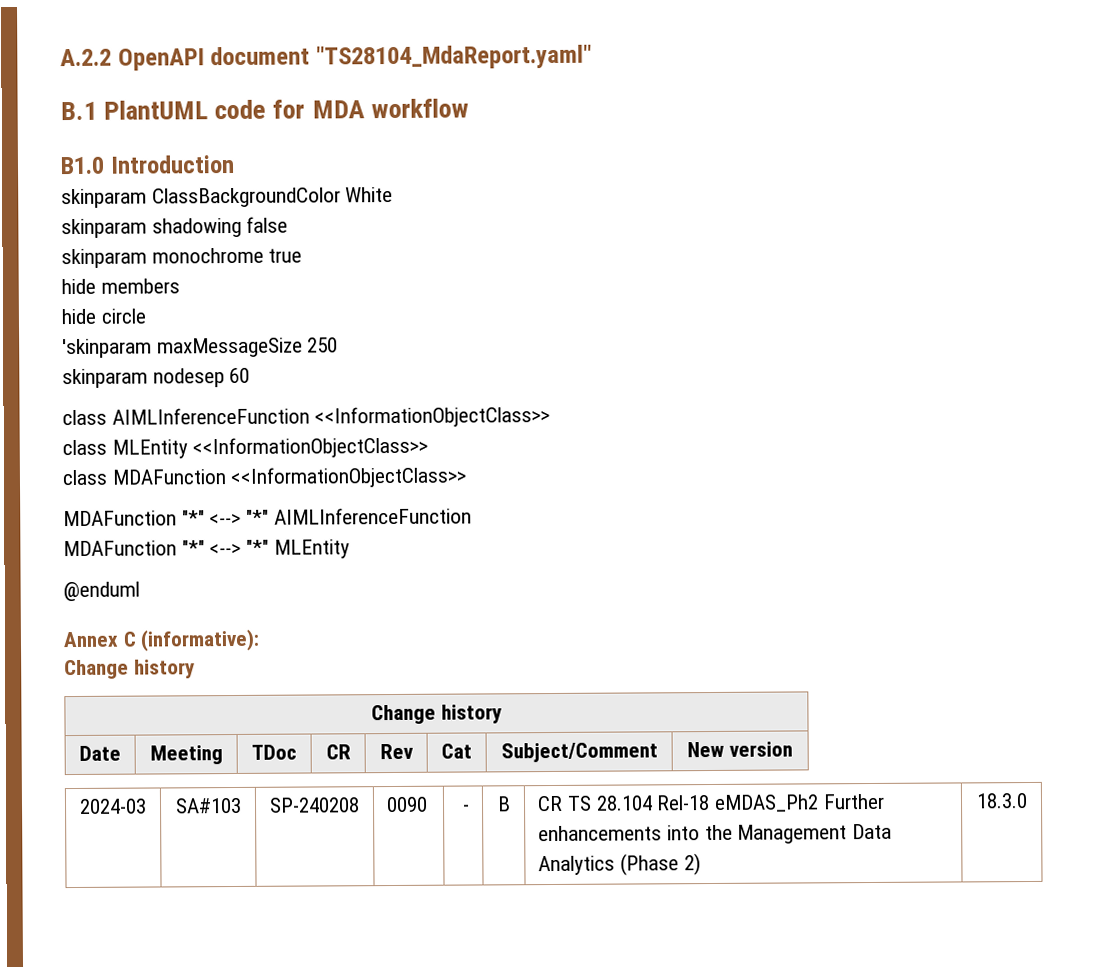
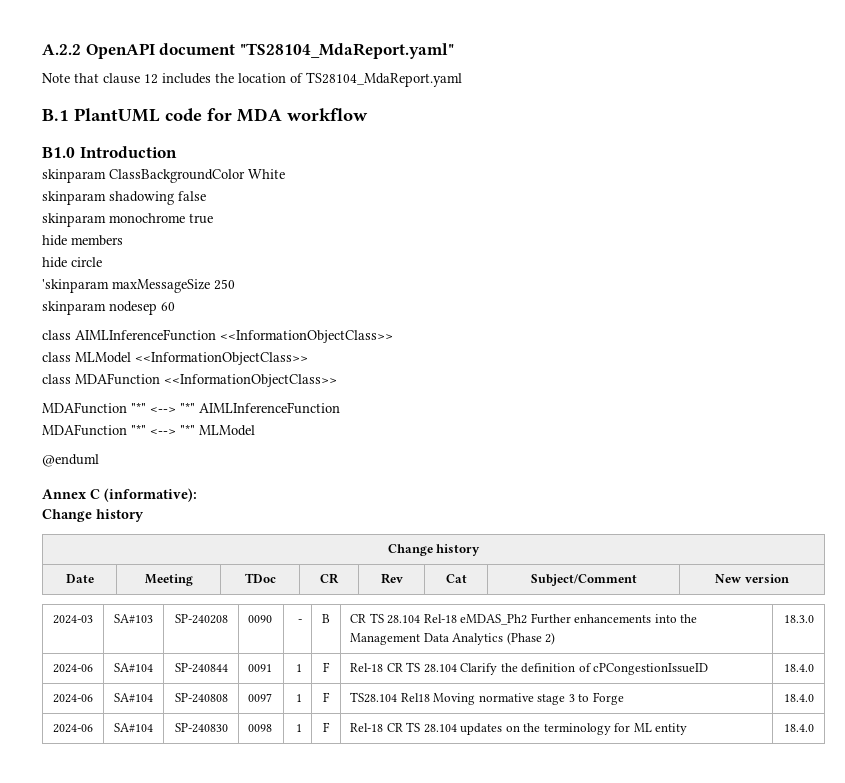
(592, 57) none -> [42,72,462,87] // Note that clause 12 includes the location of TS28104_MdaReport.yaml
[111,439,188,459] MLEntity -> [75,352,131,363] MLModel
[273,539,350,559] MLEntity -> [199,425,255,436] MLModel
(1028, 801) none -> [53,664,93,673] [114,663,153,673] [174,663,228,673] [248,664,273,672] [295,664,302,672] [323,662,330,672] [350,662,709,675] [783,664,814,672] [53,694,93,703] [114,693,153,703] [174,693,228,703] [248,693,273,702] [295,694,302,702] [323,692,330,702] [350,692,624,705] [783,694,814,702] [53,724,93,733] [114,723,153,733] [174,723,228,733] [248,724,273,732] [295,724,302,732] [323,722,330,732] [350,722,688,735] [783,724,814,732] // 2024-06 | SA#104 | SP-240844 | 0091 | 1 | F | Rel-18 CR TS 28.104 Clarify the definition of cPCongestionIssueID | 18.4.0 // 2024-06 | SA#104 | SP-240808 | 0097 | 1 | F | TS28.104 Rel18 Moving normative stage 3 to Forge | 18.4.0 // 2024-06 | SA#104 | SP-240830 | 0098 | 1 | F | Rel-18 CR TS 28.104 updates on the terminology for ML entity | 18.4.0

